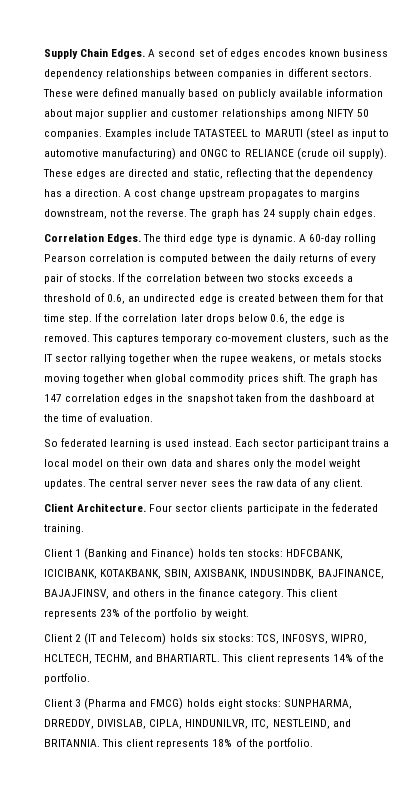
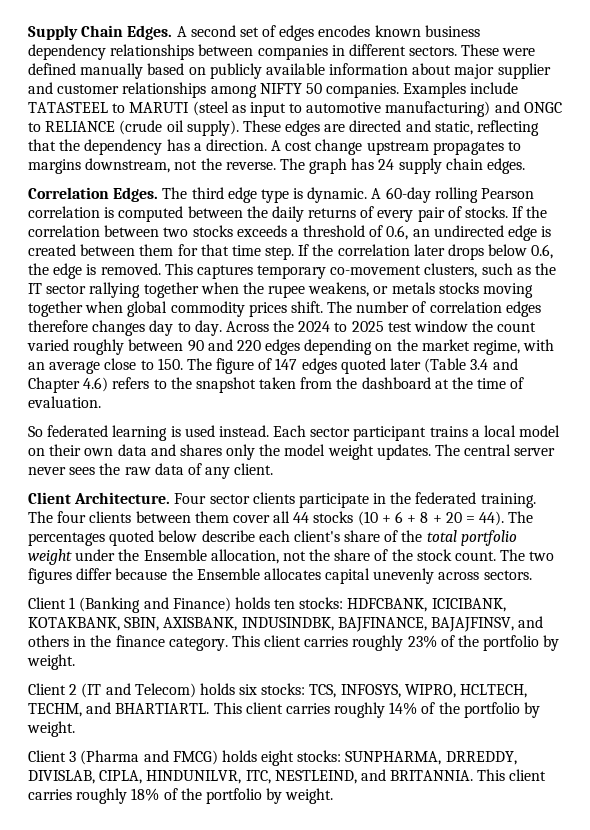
[328,374,378,384] [44,394,166,404] graph has 147 correlation edges in -> [356,301,541,317] [28,320,537,336] [27,339,555,355] [28,358,518,374] [28,377,167,393] number of correlation edges therefore changes day to day. Across the 2024 to 2025 test window the count varied roughly between 90 and 220 edges depending on the market regime, with an average close to 150. The figure of 147 edges quoted later (Table 3.4 and Chapter 4.6) refers to
(84, 529) none -> [28,511,534,526] [28,530,517,546] [28,549,555,565] [28,568,532,584] The four clients between them cover all 44 stocks (10 + 6 + 8 + 20 = 44). The percentages quoted below describe each client's share of the total portfolio weight under the Ensemble allocation, not the share of the stock count. The two figures differ because the Ensemble allocates capital unevenly across sectors.
[44,609,97,619] represents -> [304,635,404,651] carries roughly
[276,654,330,664] represents -> [285,702,386,718] carries roughly
[44,673,90,684] portfolio. -> [463,702,541,718] [27,721,75,737] portfolio by weight.
[156,739,210,749] represents -> [28,788,128,804] carries roughly
[266,738,313,749] portfolio. -> [205,788,334,804] portfolio by weight.

